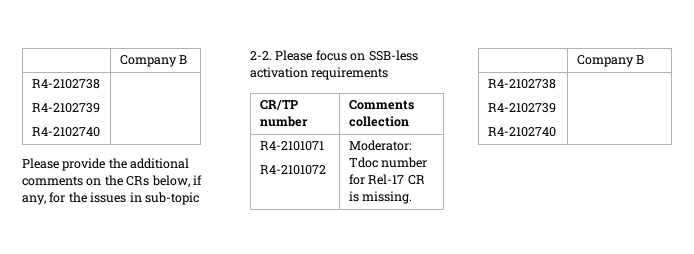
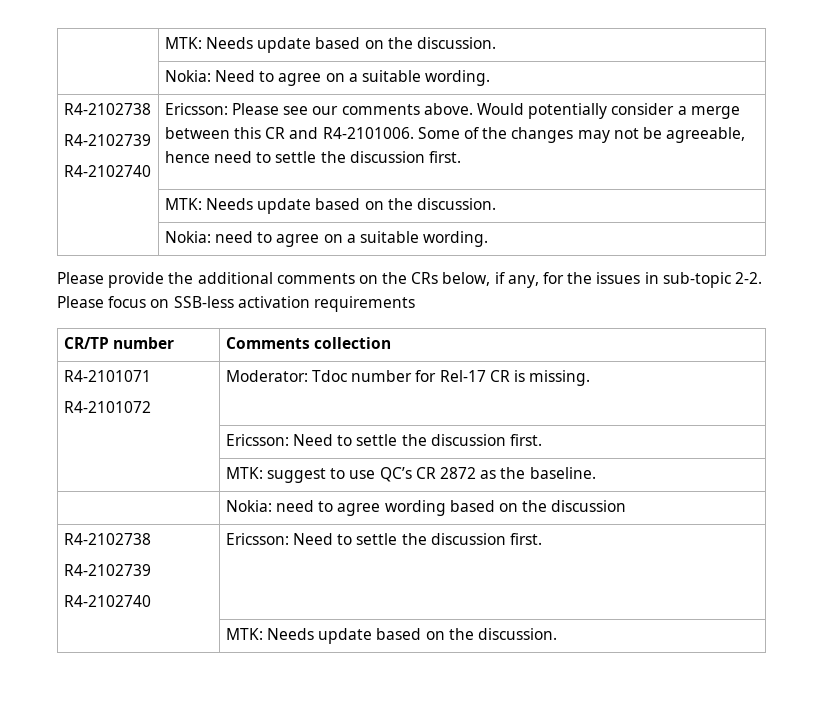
[119,55,188,67] [31,79,100,89] [31,103,100,113] [31,127,100,137] | Company B // R4-2102738 // R4-2102739 // R4-2102740 | -> [164,37,497,53] [164,70,491,86] [63,103,151,115] [63,134,151,146] [63,165,151,177] [164,103,740,119] [164,127,746,143] [164,151,462,163] [164,198,497,214] [164,231,489,247] | MTK: Needs update based on the discussion. // | Nokia: Need to agree on a suitable wording. // R4-2102738 // R4-2102739 // R4-2102740 | Ericsson: Please see our comments above. Would potentially consider a merge between this CR and R4-2101006. Some of the changes may not be agreeable, hence need to settle the discussion first. // | MTK: Needs update based on the discussion. // | Nokia: need to agree on a suitable wording.
[576,55,645,67] [487,79,556,89] [487,103,556,113] [487,127,556,137] Company B // R4-2102738 // R4-2102739 // R4-2102740 | -> [225,434,543,446] [225,467,596,483] [225,500,627,516] [63,533,151,545] [63,564,151,576] [63,595,151,607] [225,533,543,545] [225,628,558,644] Ericsson: Need to settle the discussion first. // | MTK: suggest to use QC’s CR 2872 as the baseline. // | Nokia: need to agree wording based on the discussion // R4-2102738 // R4-2102739 // R4-2102740 | Ericsson: Need to settle the discussion first. // | MTK: Needs update based on the discussion.

